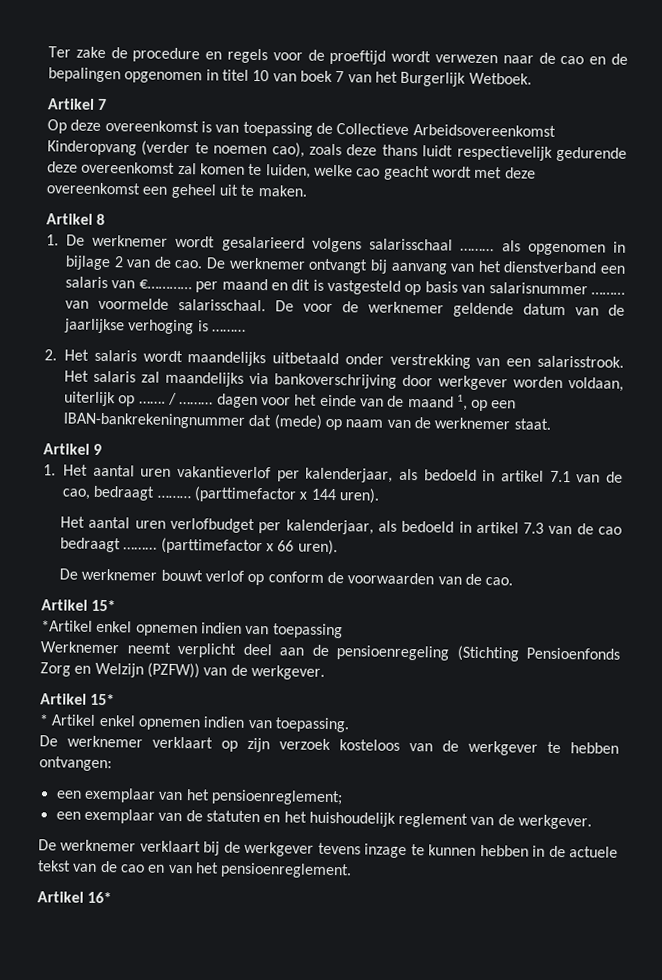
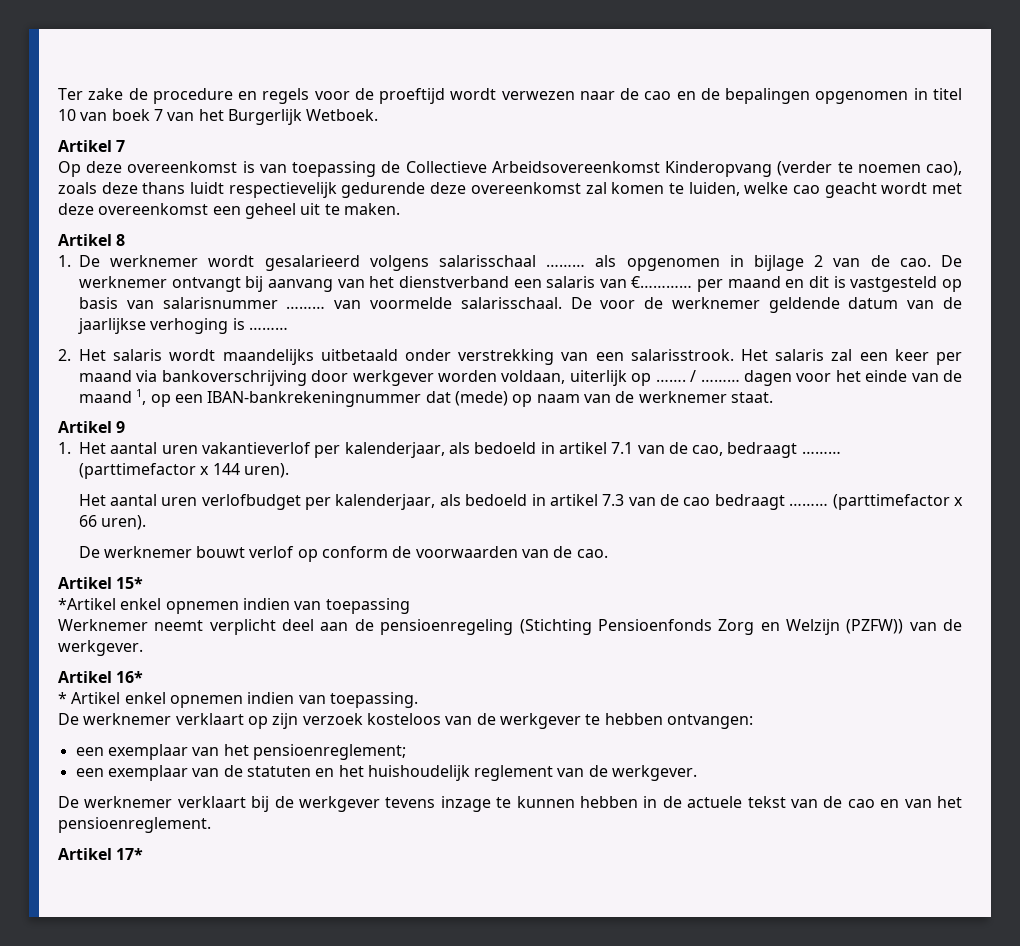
[165,371,244,387] maandelijks -> [859,349,963,365] [79,370,132,382] een keer per maand
[90,693,116,706] 15* -> [116,671,144,683] 16*
[87,891,113,904] 16* -> [116,848,144,860] 17*

